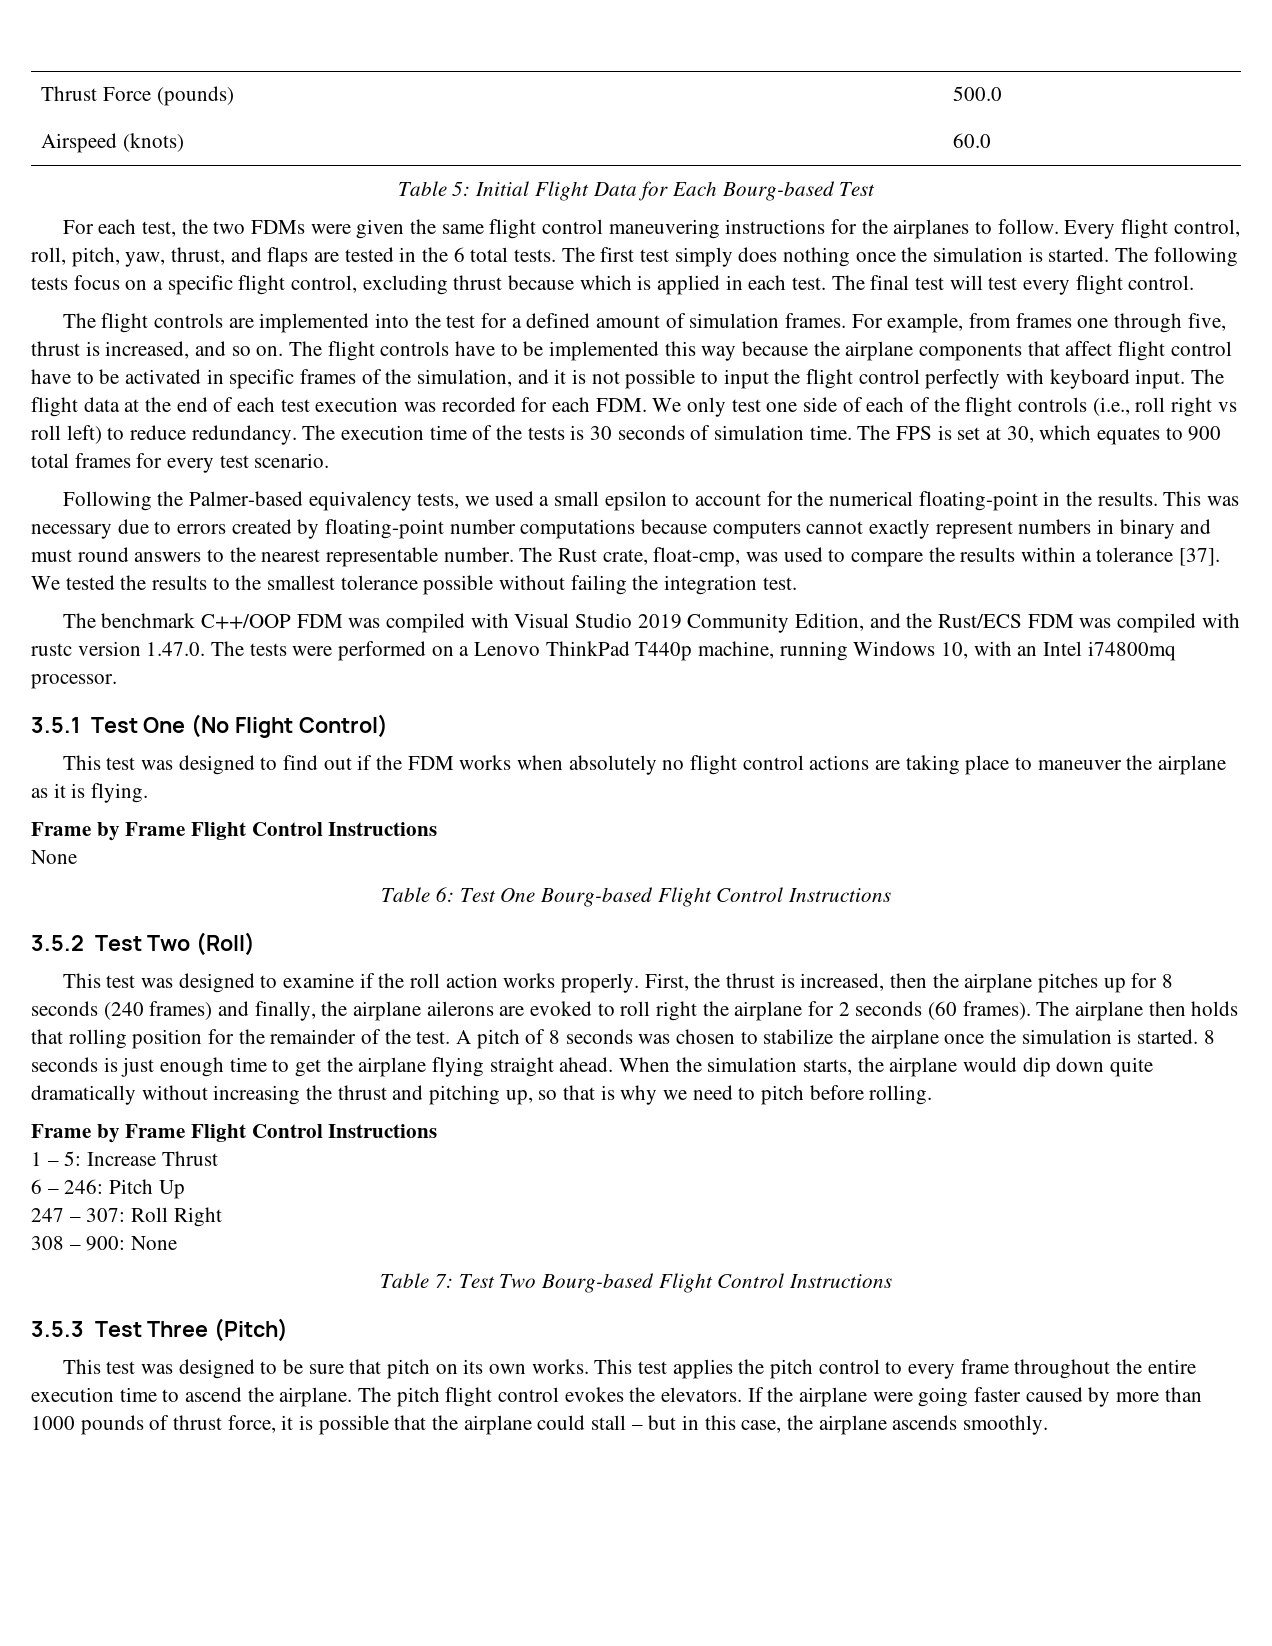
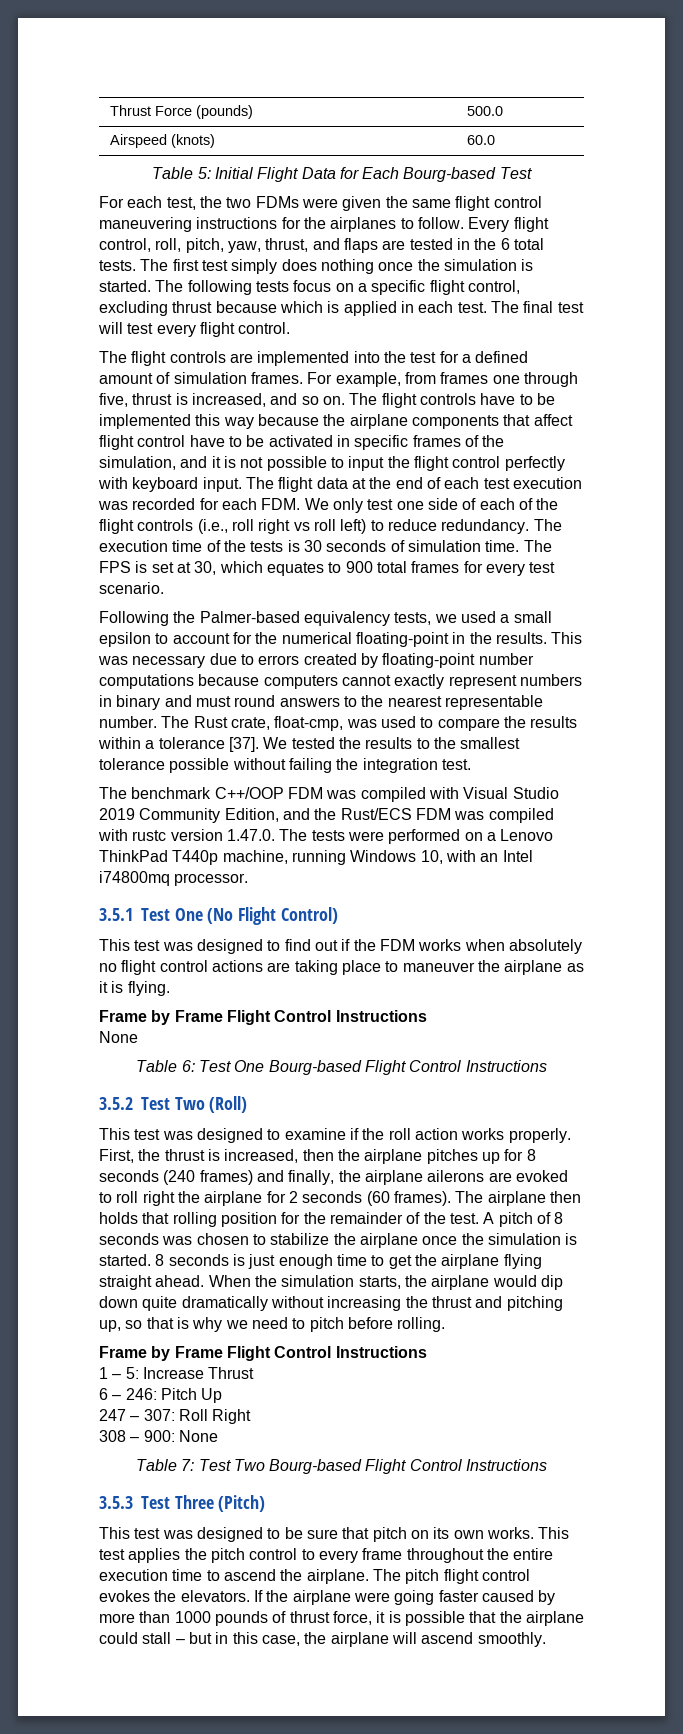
[892,1415,958,1430] ascends -> [391,1632,474,1644] will ascend

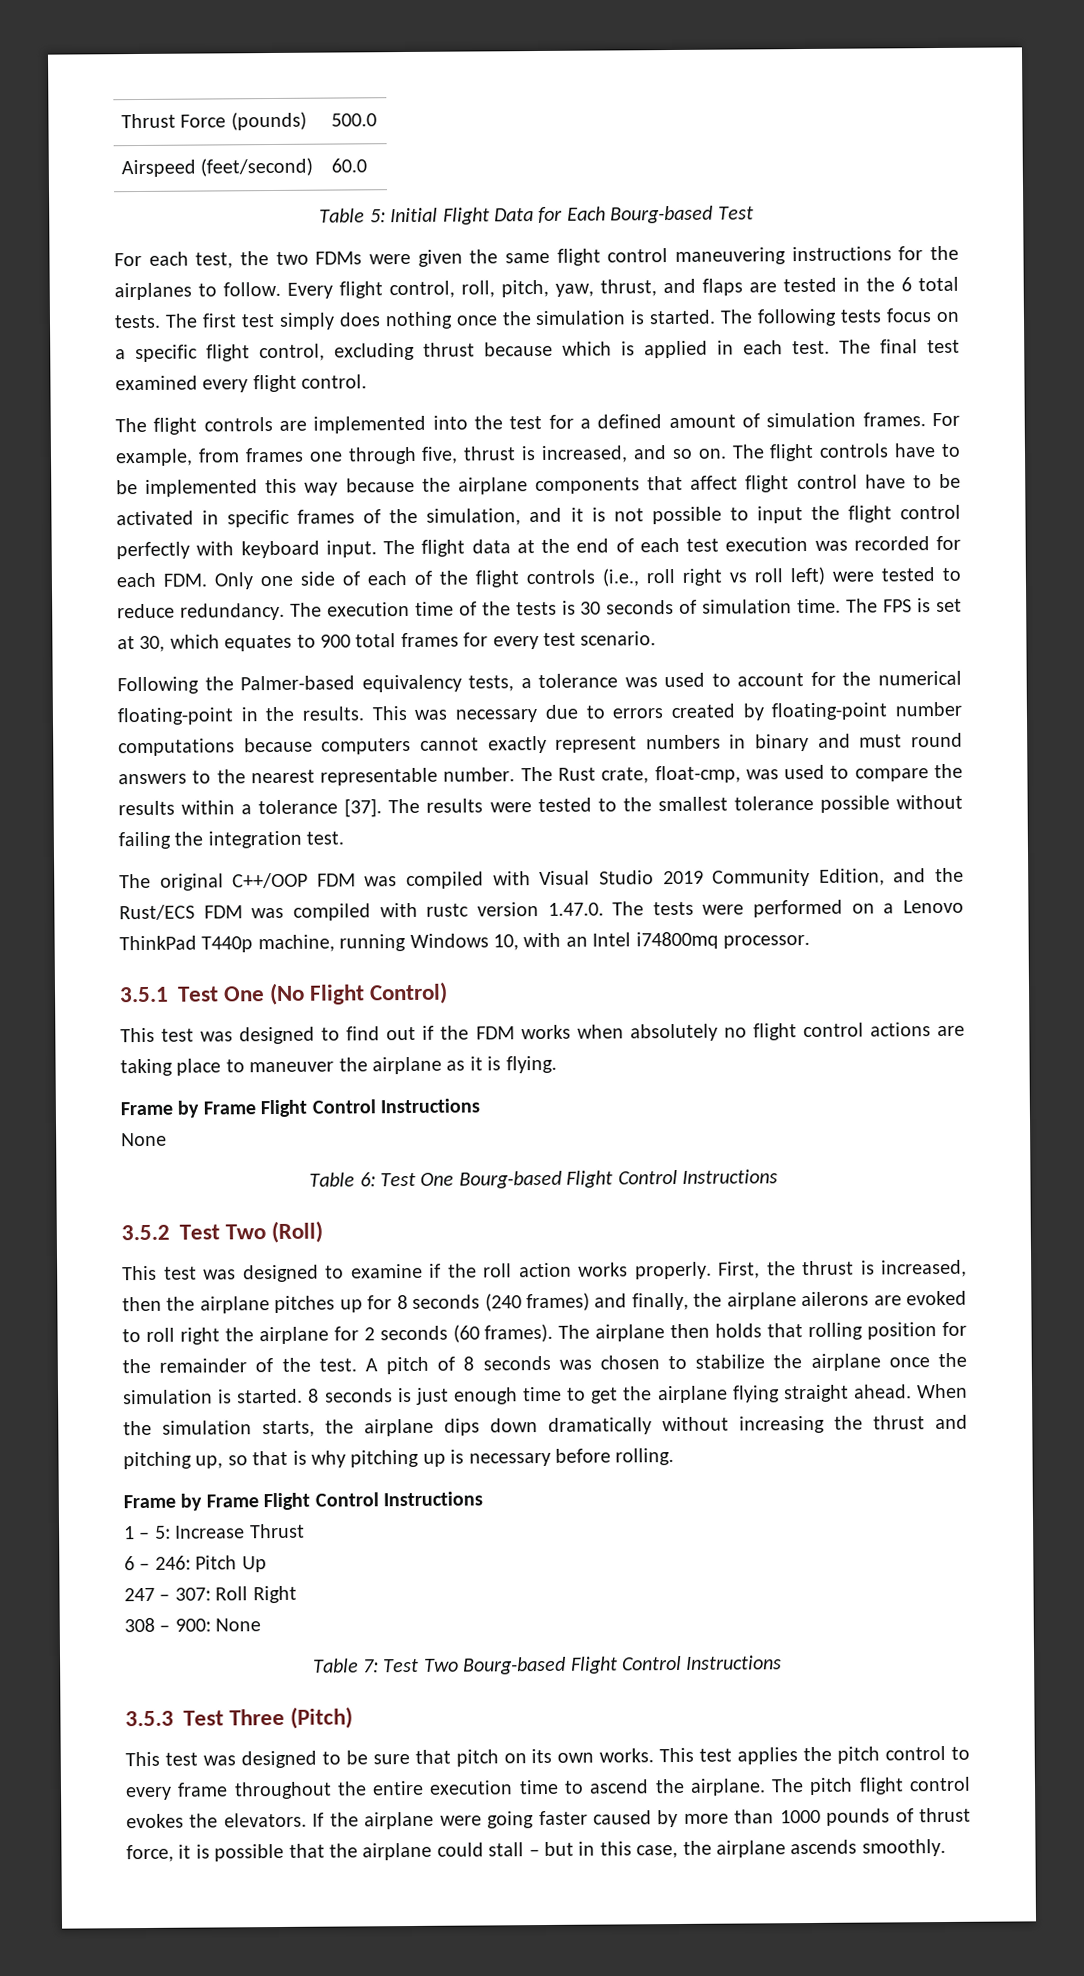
[171,134,216,148] (knots) -> [200,157,314,177] (feet/second)
[98,322,154,334] will test -> [115,375,198,391] examined
[304,498,394,513] We only test -> [214,572,253,590] Only
(367, 526) none -> [832,567,935,582] were tested
[434,611,552,623] [99,632,151,647] we used a small epsilon -> [520,672,706,689] a tolerance was used
[263,737,413,749] We tested the results -> [388,797,592,814] The results were tested
[131,787,212,799] benchmark -> [159,873,224,891] original
[492,1275,563,1290] [99,1296,178,1311] would dip down quite -> [444,1418,538,1436] dips down
[225,1317,344,1332] we need to pitch -> [350,1449,551,1468] pitching up is necessary
[391,1632,474,1644] will ascend -> [790,1839,858,1855] ascends

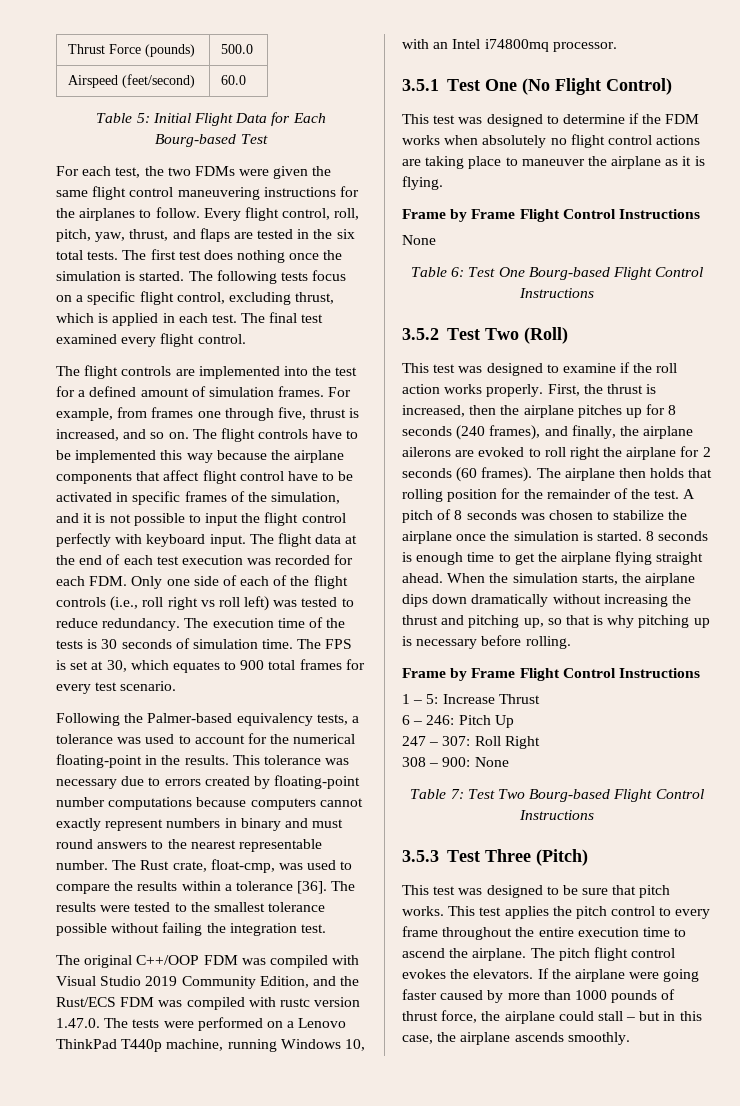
[901,277,912,292] 6 -> [336,229,355,239] six
[278,312,335,330] simply -> (201, 255) none
[423,341,553,357] thrust because -> [295,292,335,304] thrust,
[832,571,874,582] were -> [273,600,298,607] was
(407, 713) none -> [263,755,321,765] tolerance
[344,798,383,818] [37]. -> [297,881,328,894] [36].
[346,1026,417,1041] find out -> [562,114,625,124] determine
[525,1292,590,1312] frames) -> [489,425,541,440] frames),
[414,1387,449,1405] just -> (412, 557) none
[503,1748,595,1764] on its own -> (671, 891) none
[178,1843,325,1862] it is possible that -> (478, 1016) none

